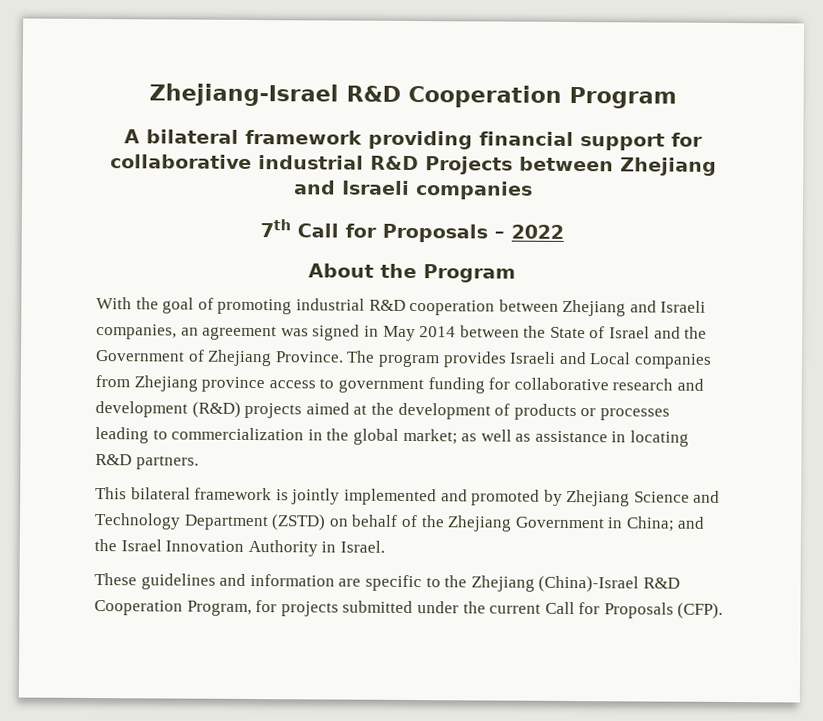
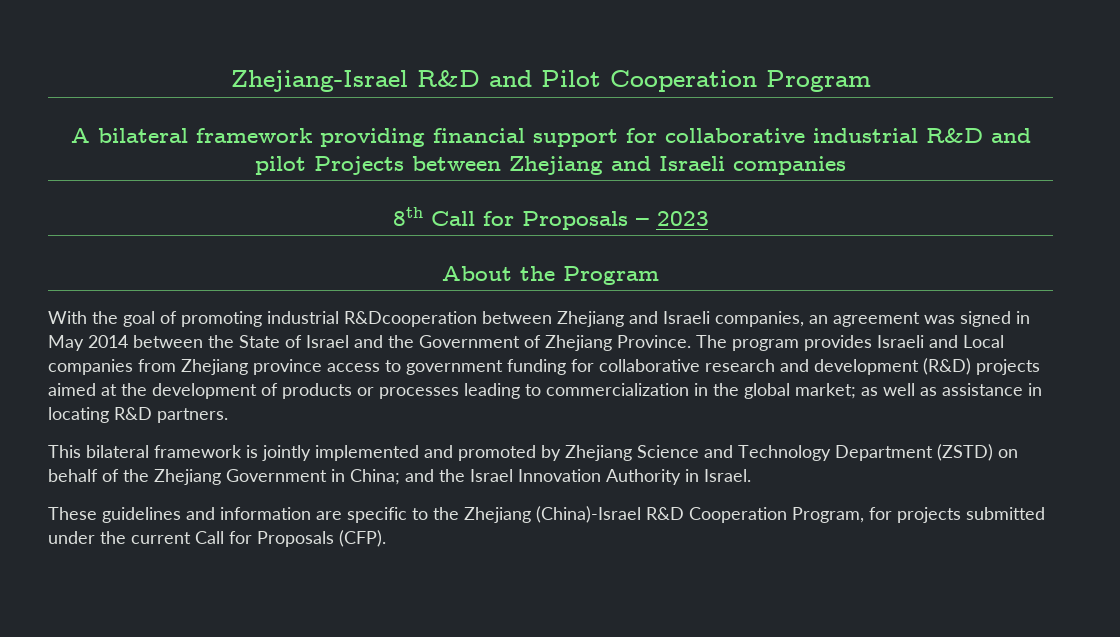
(401, 93) none -> [488,70,601,87] and Pilot
(419, 163) none -> [990,128,1031,143] [255,156,306,175] and pilot
[260,219,291,238] 7th -> [392,207,423,226] 8th
[511,224,564,239] 2022 -> [656,211,709,226] 2023
[368,299,496,316] R&D cooperation -> [344,311,477,327] R&Dcooperation

